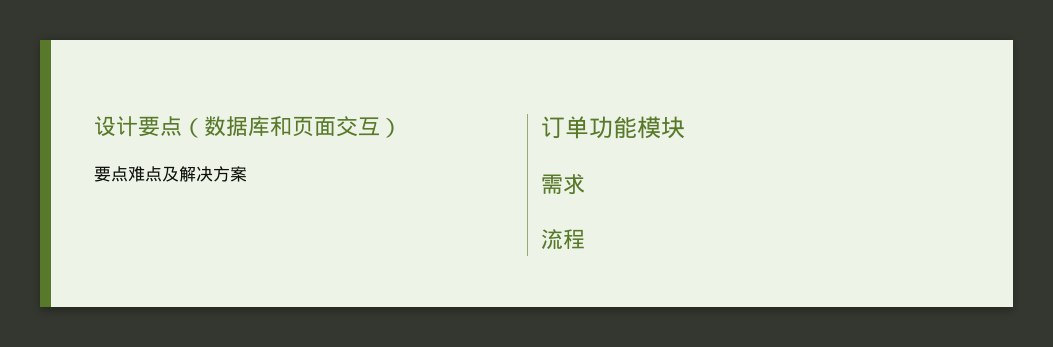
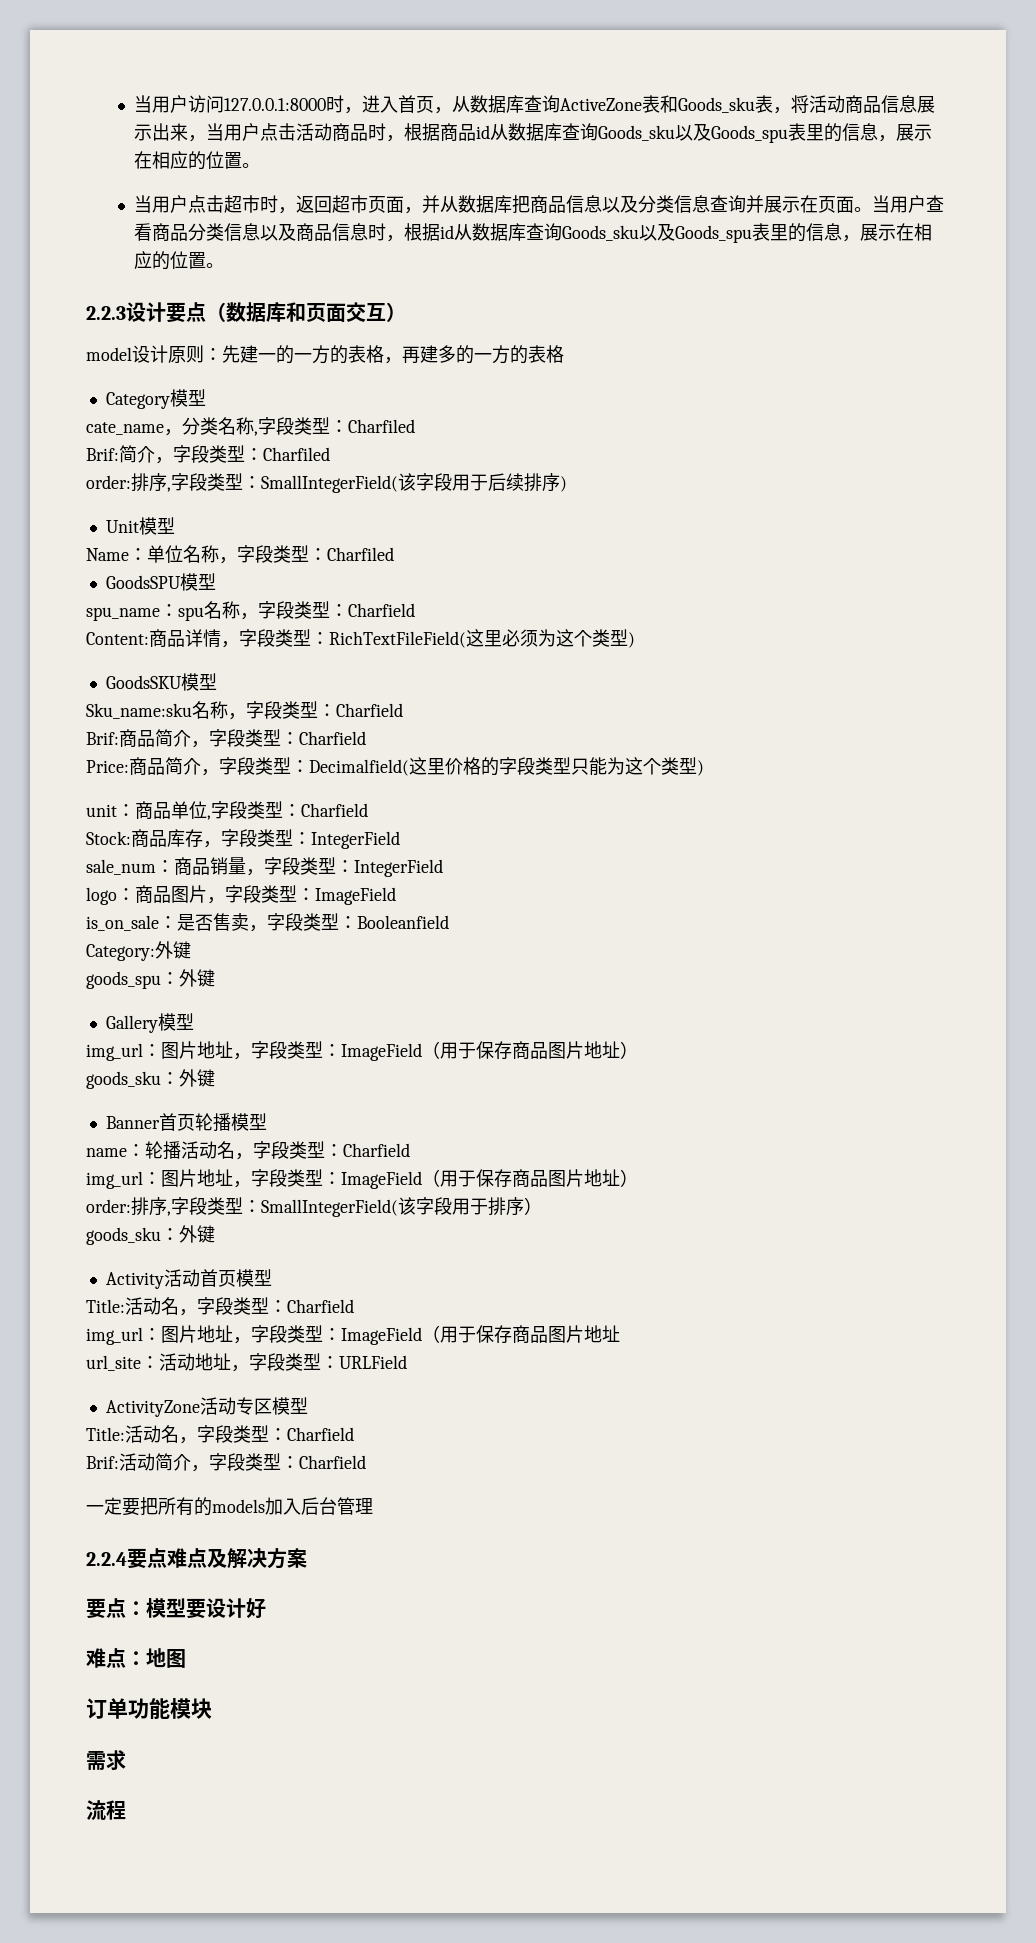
(94, 126) none -> [134,95,936,114] [134,123,933,143] [134,151,261,170] [134,195,945,214] [134,223,933,243] [134,251,225,270] [86,306,126,320] 当用户访问127.0.0.1:8000时，进入首页，从数据库查询ActiveZone表和Goods_sku表，将活动商品信息展示出来，当用户点击活动商品时，根据商品id从数据库查询Goods_sku以及Goods_spu表里的信息，展示在相应的位置。 // 当用户点击超市时，返回超市页面，并从数据库把商品信息以及分类信息查询并展示在页面。当用户查看商品分类信息以及商品信息时，根据id从数据库查询Goods_sku以及Goods_spu表里的信息，展示在相应的位置。 // 2.2.3
(402, 128) none -> [86,345,564,364] [105,389,206,409] [86,417,415,436] [86,445,330,464] [86,473,567,493] [105,517,175,535] [86,545,394,564] [105,573,216,591] [86,601,415,621] [86,629,635,648] [105,673,217,691] [86,701,403,720] [86,729,366,748] [86,757,704,776] [86,801,368,820] [86,829,400,849] [86,857,443,877] [86,885,396,905] [86,913,449,932] [86,941,191,961] [86,969,215,989] [105,1013,194,1033] [86,1041,638,1061] [86,1069,215,1089] [105,1113,267,1132] [86,1141,410,1160] [86,1169,638,1189] [86,1197,542,1217] [86,1225,215,1245] [105,1269,272,1289] [86,1297,354,1316] [86,1325,620,1345] [86,1353,407,1372] [105,1397,308,1417] [86,1425,354,1444] [86,1453,366,1472] [86,1497,373,1516] [86,1552,127,1566] model设计原则：先建一的一方的表格，再建多的一方的表格 // Category模型 // cate_name，分类名称,字段类型：Charfiled // Brif:简介，字段类型：Charfiled // order:排序,字段类型：SmallIntegerField(该字段用于后续排序) // Unit模型 // Name：单位名称，字段类型：Charfiled // GoodsSPU模型 // spu_name：spu名称，字段类型：Charfield // Content:商品详情，字段类型：RichTextFileField(这里必须为这个类型) // GoodsSKU模型 // Sku_name:sku名称，字段类型：Charfield // Brif:商品简介，字段类型：Charfield // Price:商品简介，字段类型：Decimalfield(这里价格的字段类型只能为这个类型) // unit：商品单位,字段类型：Charfield // Stock:商品库存，字段类型：IntegerField // sale_num：商品销量，字段类型：IntegerField // logo：商品图片，字段类型：ImageField // is_on_sale：是否售卖，字段类型：Booleanfield // Category:外键 // goods_spu：外键 // Gallery模型 // img_url：图片地址，字段类型：ImageField（用于保存商品图片地址） // goods_sku：外键 // Banner首页轮播模型 // name：轮播活动名，字段类型：Charfield // img_url：图片地址，字段类型：ImageField（用于保存商品图片地址） // order:排序,字段类型：SmallIntegerField(该字段用于排序） // goods_sku：外键 // Activity活动首页模型 // Title:活动名，字段类型：Charfield // img_url：图片地址，字段类型：ImageField（用于保存商品图片地址 // url_site：活动地址，字段类型：URLField // ActivityZone活动专区模型 // Title:活动名，字段类型：Charfield // Brif:活动简介，字段类型：Charfield // 一定要把所有的models加入后台管理 // 2.2.4
(247, 174) none -> [86,1598,266,1619] [86,1648,186,1668] // 要点：模型要设计好 // 难点：地图

